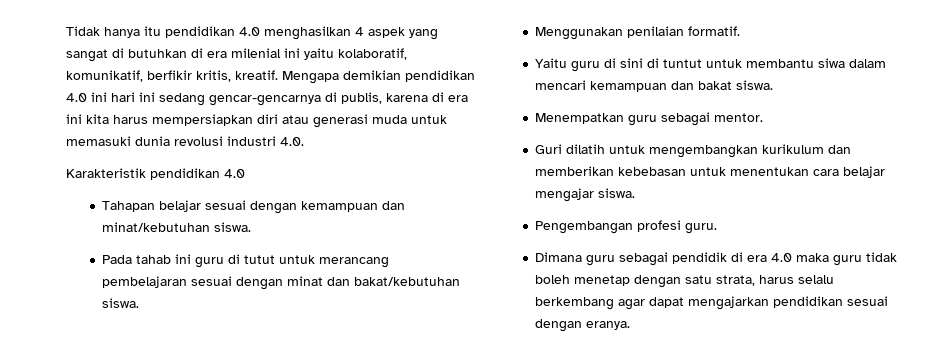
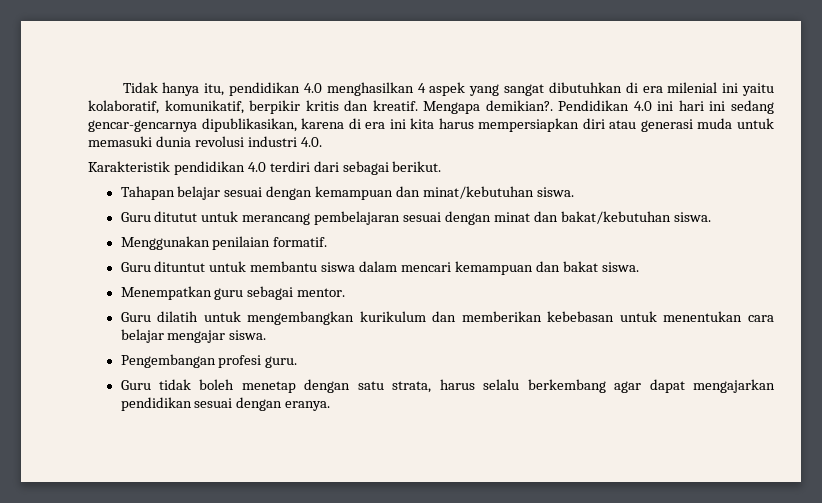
[144,26,161,36] itu -> [204,83,225,96] itu,
[112,48,187,58] di butuhkan -> [548,82,622,93] dibutuhkan
[147,70,475,84] berfikir kritis, kreatif. Mengapa demikian pendidikan -> [249,100,630,114] berpikir kritis dan kreatif. Mengapa demikian?. Pendidikan
[325,92,382,104] di publis, -> [201,118,297,132] dipublikasikan,
(245, 173) none -> [269,161,442,175] terdiri dari sebagai berikut.
[102,254,276,268] Pada tahab ini guru di tutut -> [120,211,198,222] Guru ditutut
[535,58,703,72] Yaitu guru di sini di tuntut -> [120,261,206,272] Guru dituntut
[818,58,846,68] siwa -> [321,262,356,272] siswa
[535,144,563,154] Guri -> [120,312,151,322] Guru
[535,252,863,266] Dimana guru sebagai pendidik di era 4.0 maka guru -> [120,380,151,390] Guru

